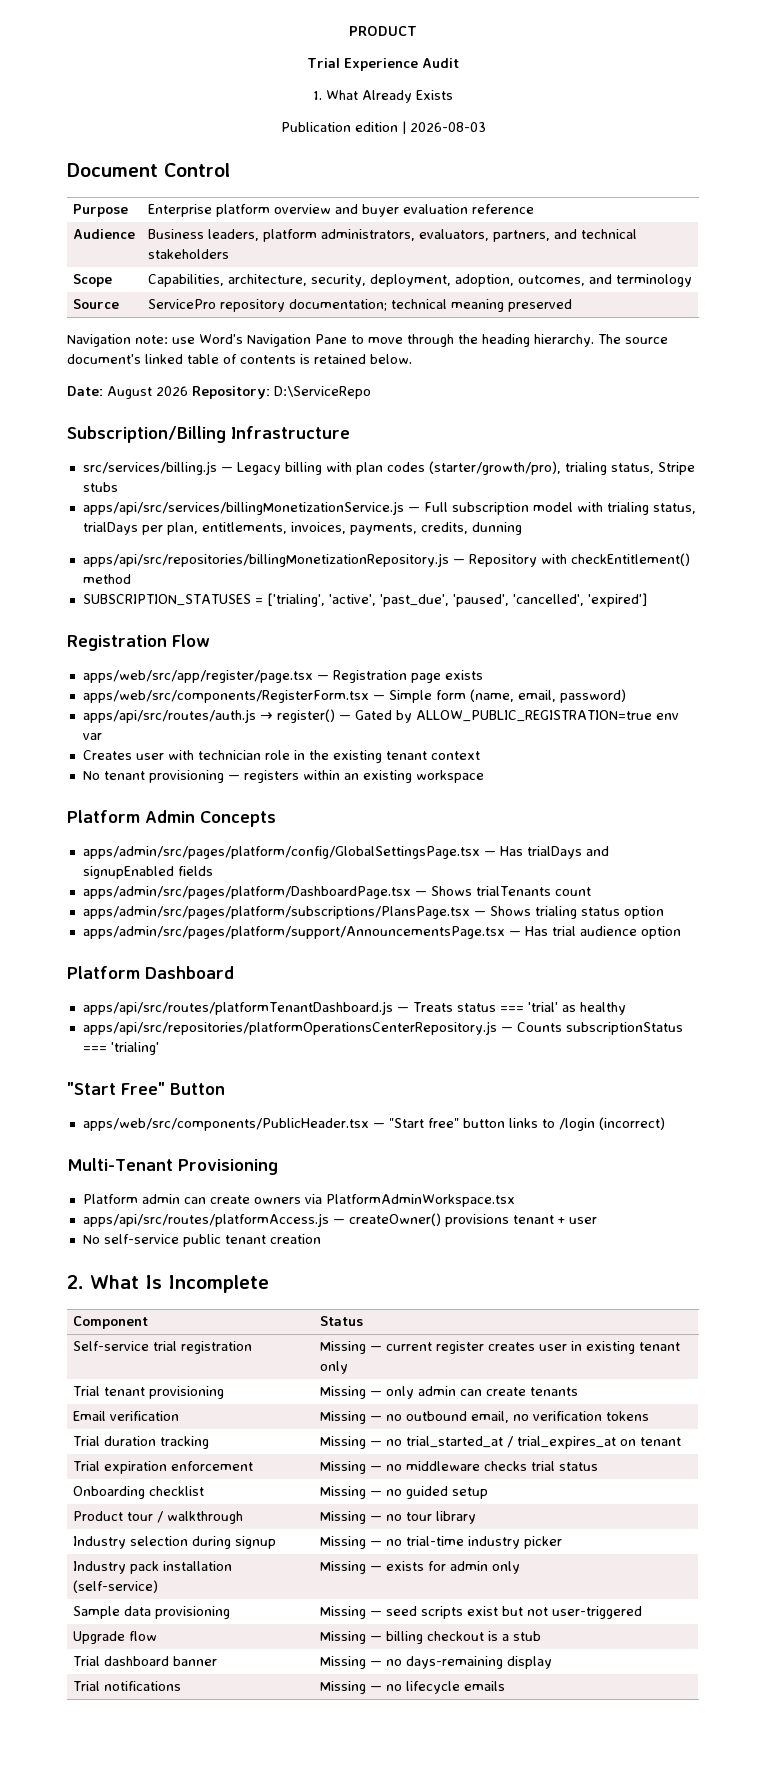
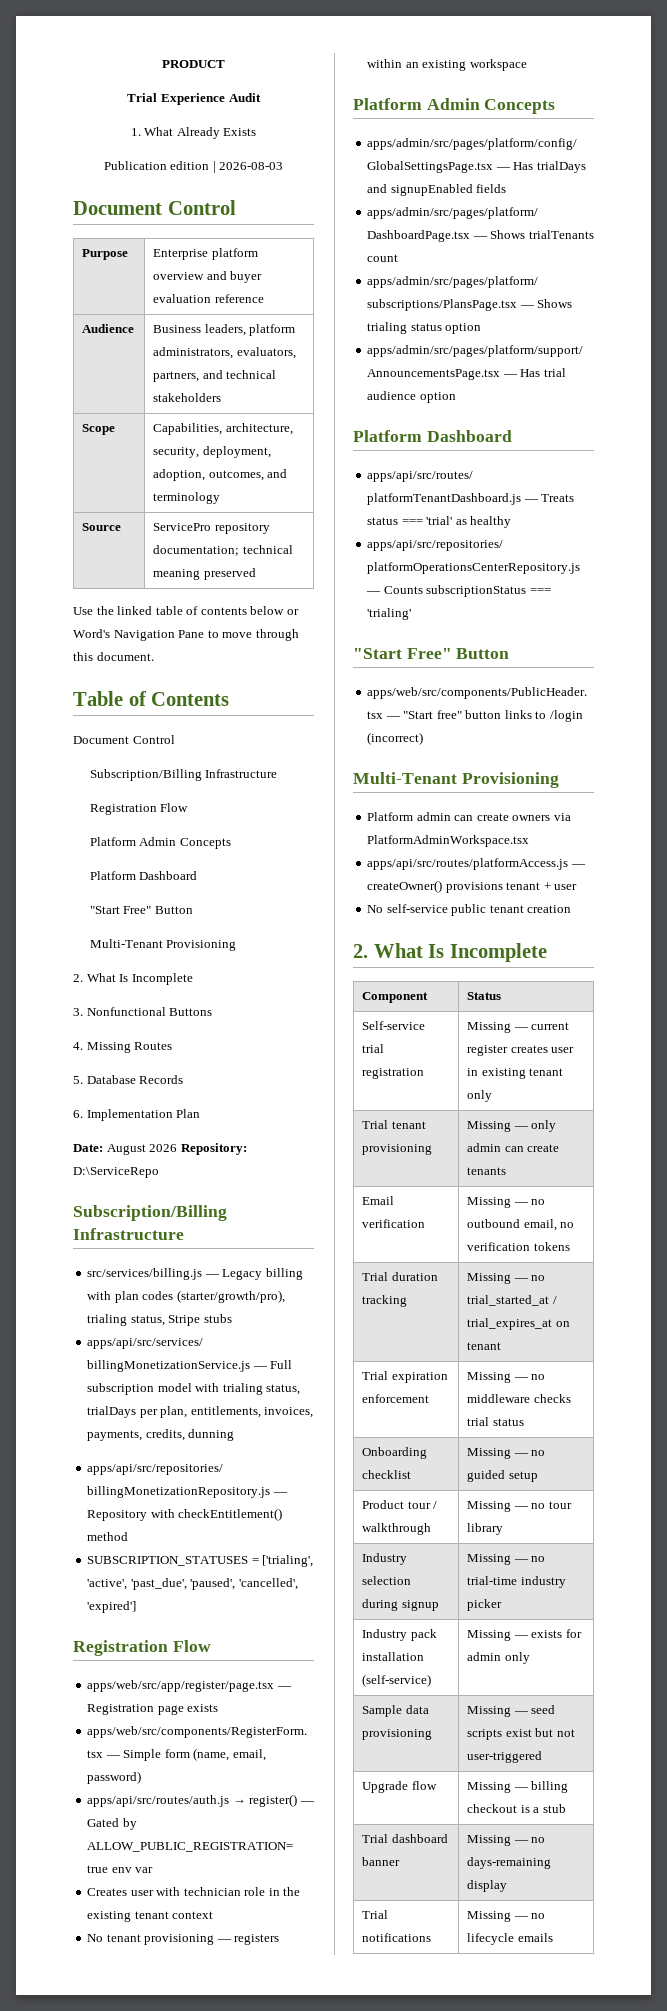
[67,334,195,347] Navigation note: use -> [73,606,299,615] Use the linked table of contents below or
[458,334,668,347] [67,354,412,364] the heading hierarchy. The source document's linked table of contents is retained below. -> [73,652,154,661] [73,691,230,706] [73,735,175,744] [89,769,278,781] [89,803,189,815] [89,837,231,849] [89,871,198,880] [89,906,193,914] [89,939,237,951] [73,973,193,985] [73,1007,213,1016] [73,1042,173,1053] [73,1075,184,1084] [73,1109,201,1121] this document. // Table of Contents // Document Control // Subscription/Billing Infrastructure // Registration Flow // Platform Admin Concepts // Platform Dashboard // "Start Free" Button // Multi-Tenant Provisioning // 2. What Is Incomplete // 3. Nonfunctional Buttons // 4. Missing Routes // 5. Database Records // 6. Implementation Plan

